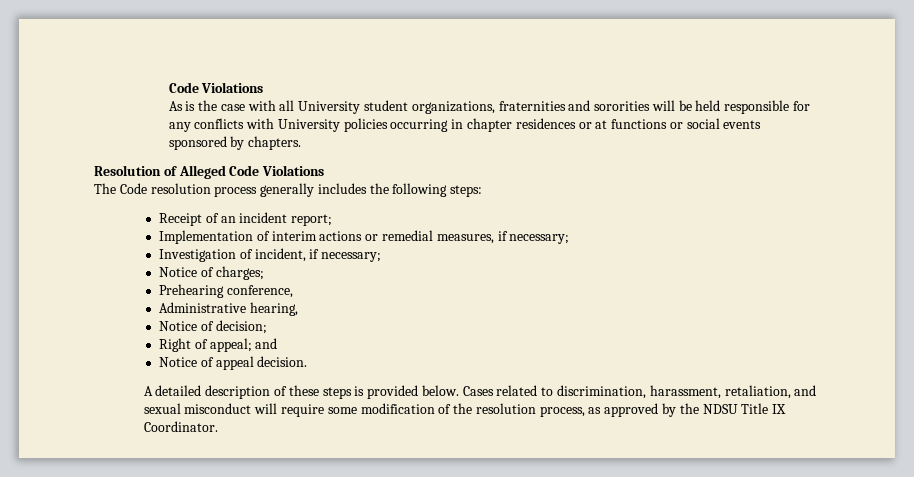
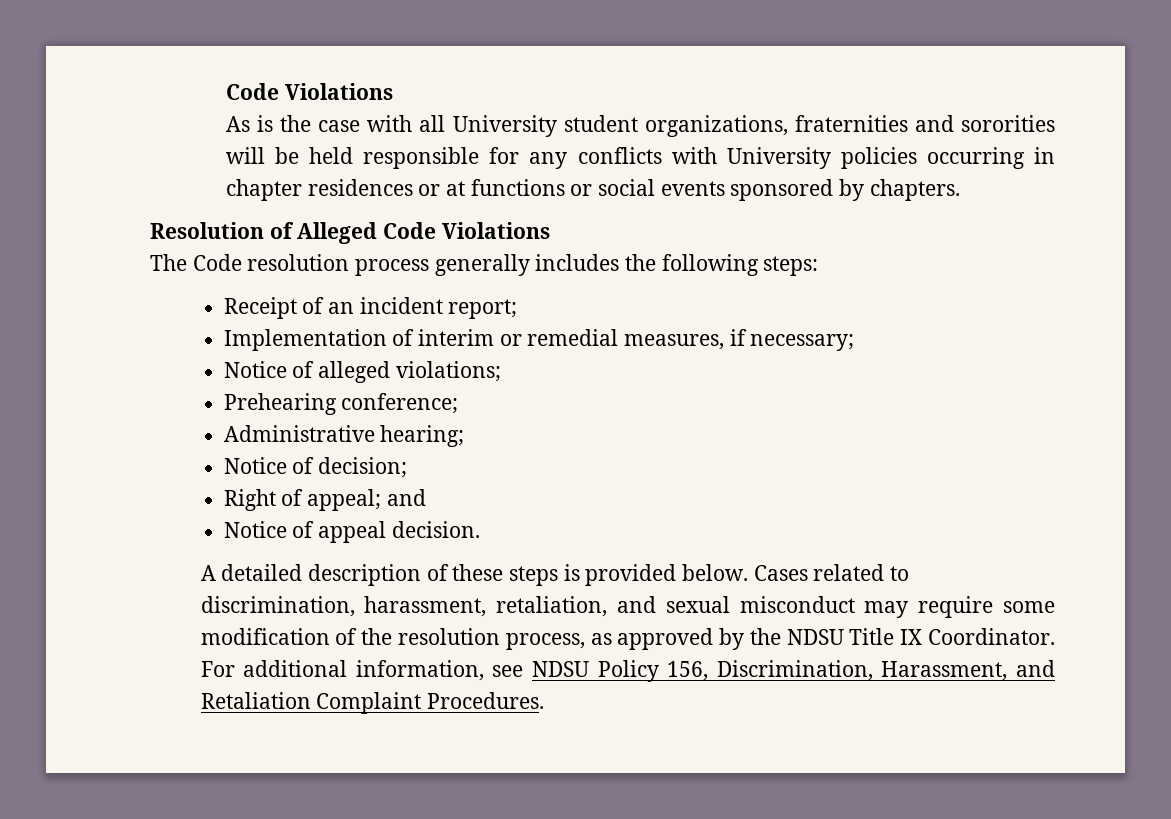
[319,231,363,241] actions -> (495, 337) none
[159,248,382,262] [159,266,264,280] // Investigation of incident, if necessary; // Notice of charges; -> [223,361,501,383] // Notice of alleged violations;
[226,285,293,298] conference, -> [341,393,459,414] conference;
[249,302,298,316] hearing, -> [380,425,465,447] hearing;
[254,403,278,414] will -> [864,601,909,618] may
(218, 426) none -> [200,660,1055,682] [200,692,545,714] For additional information, see NDSU Policy 156, Discrimination, Harassment, and Retaliation Complaint Procedures.

